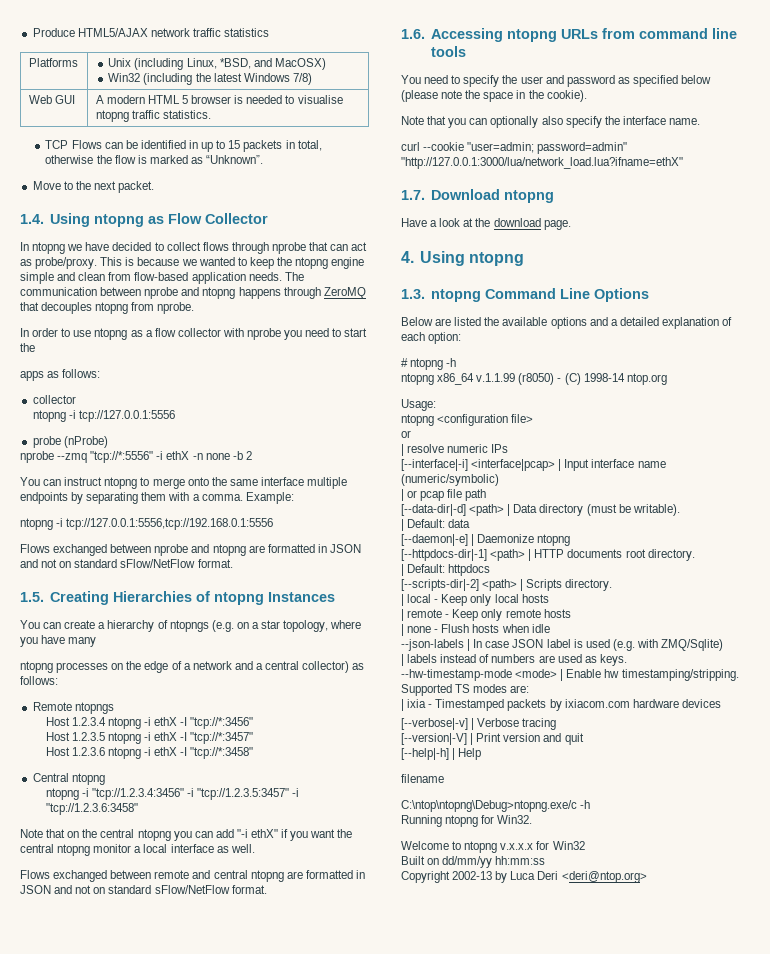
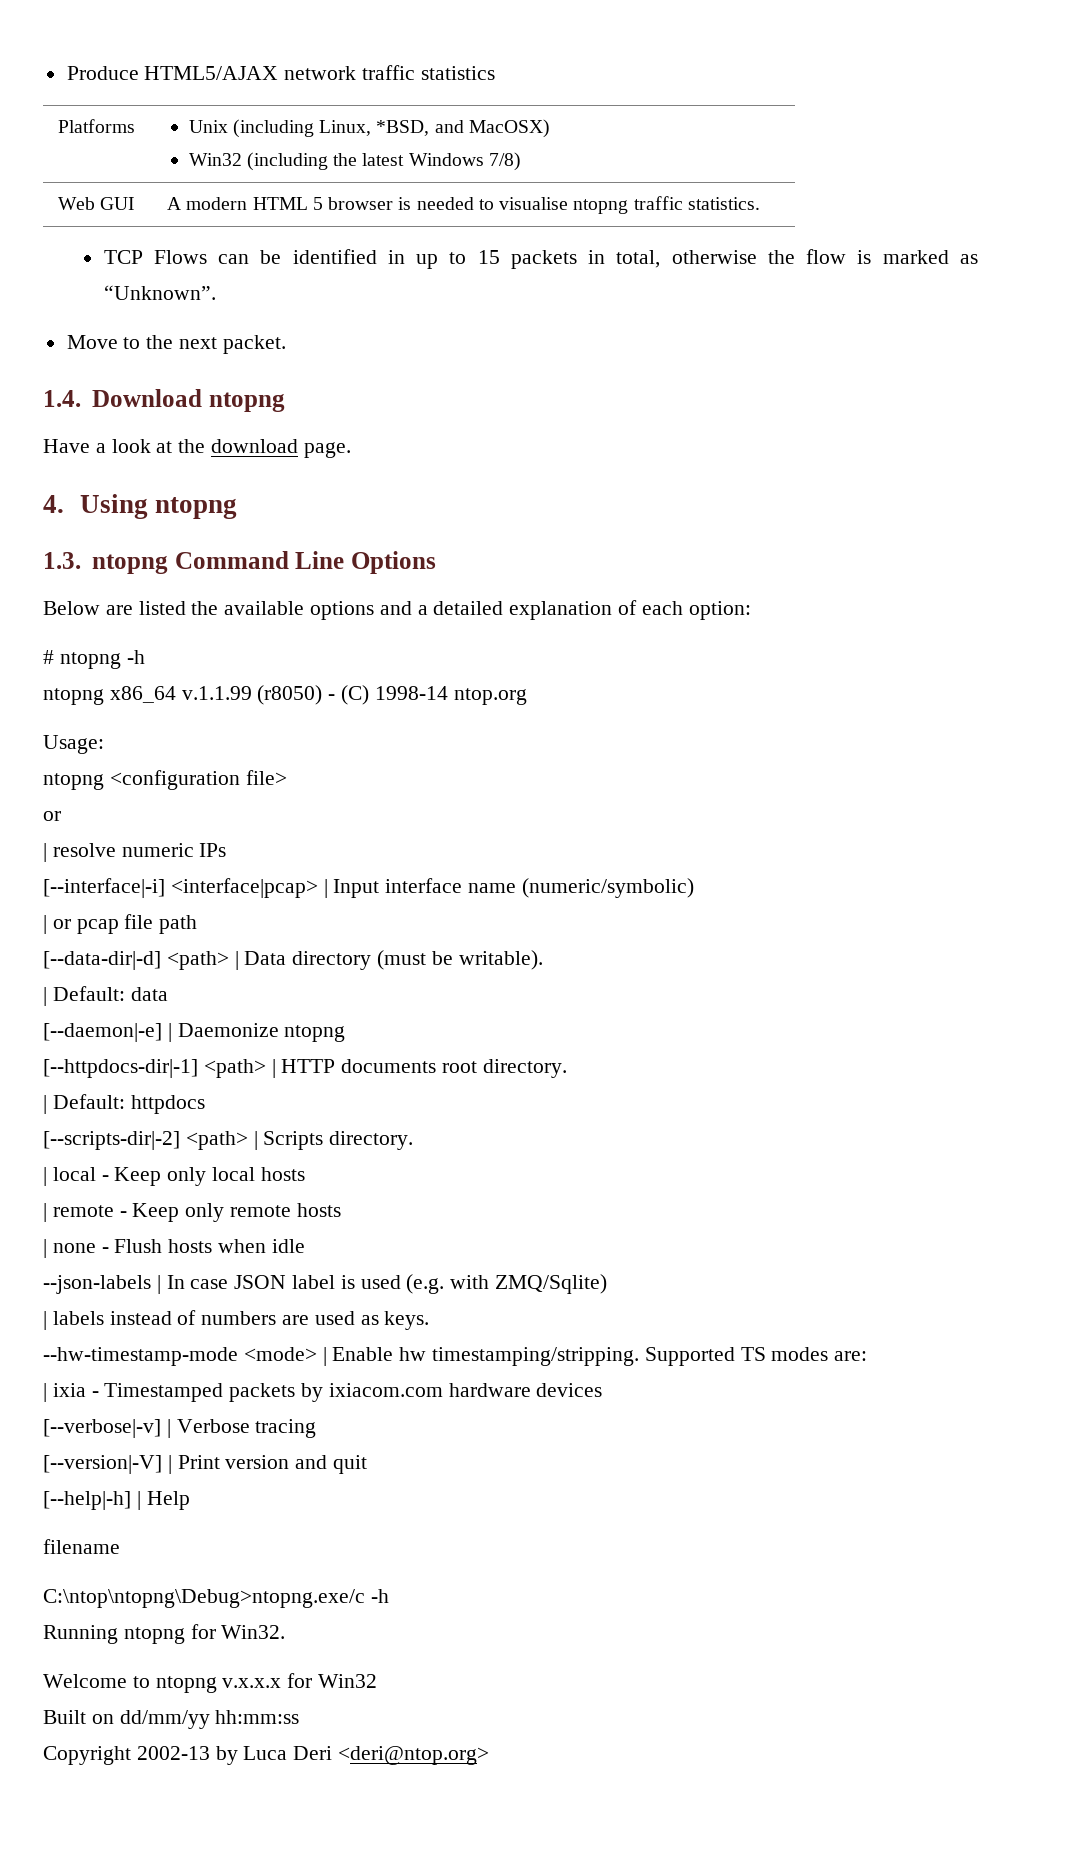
[49,213,268,227] [20,242,368,254] [20,257,365,269] [20,272,304,284] [20,287,366,299] [20,302,195,314] [20,328,368,340] [20,343,35,352] [20,369,101,381] [32,395,76,404] [32,410,176,422] [32,436,108,448] [20,451,252,463] [20,477,348,489] [20,492,294,504] [20,518,274,530] [20,544,361,556] [20,559,233,568] [20,591,335,605] [20,620,362,632] [20,635,97,647] [20,661,365,673] [20,676,58,685] [32,702,114,714] [45,717,254,729] [45,732,254,744] [45,747,254,759] [32,773,105,785] [45,788,300,800] [45,803,138,815] [20,829,353,841] [20,844,255,856] [20,870,365,882] [20,885,267,894] [401,28,737,42] [430,46,466,57] [401,75,712,87] [401,90,587,102] [401,116,700,128] [401,142,628,154] [401,157,683,169] [401,190,425,200] Using ntopng as Flow Collector // In ntopng we have decided to collect flows through nprobe that can act as probe/proxy. This is because we wanted to keep the ntopng engine simple and clean from flow-based application needs. The communication between nprobe and ntopng happens through ZeroMQ that decouples ntopng from nprobe. // In order to use ntopng as a flow collector with nprobe you need to start the // apps as follows: // collector // ntopng -i tcp://127.0.0.1:5556 // probe (nProbe) // nprobe --zmq "tcp://*:5556" -i ethX -n none -b 2 // You can instruct ntopng to merge onto the same interface multiple endpoints by separating them with a comma. Example: // ntopng -i tcp://127.0.0.1:5556,tcp://192.168.0.1:5556 // Flows exchanged between nprobe and ntopng are formatted in JSON and not on standard sFlow/NetFlow format. // 1.5. Creating Hierarchies of ntopng Instances // You can create a hierarchy of ntopngs (e.g. on a star topology, where you have many // ntopng processes on the edge of a network and a central collector) as follows: // Remote ntopngs // Host 1.2.3.4 ntopng -i ethX -I "tcp://*:3456" // Host 1.2.3.5 ntopng -i ethX -I "tcp://*:3457" // Host 1.2.3.6 ntopng -i ethX -I "tcp://*:3458" // Central ntopng // ntopng -i "tcp://1.2.3.4:3456" -i "tcp://1.2.3.5:3457" -i "tcp://1.2.3.6:3458" // Note that on the central ntopng you can add "-i ethX" if you want the central ntopng monitor a local interface as well. // Flows exchanged between remote and central ntopng are formatted in JSON and not on standard sFlow/NetFlow format. // 1.6. Accessing ntopng URLs from command line tools // You need to specify the user and password as specified below (please note the space in the cookie). // Note that you can optionally also specify the interface name. // curl --cookie "user=admin; password=admin" "http://127.0.0.1:3000/lua/network_load.lua?ifname=ethX" // 1.7. -> (81, 398) none

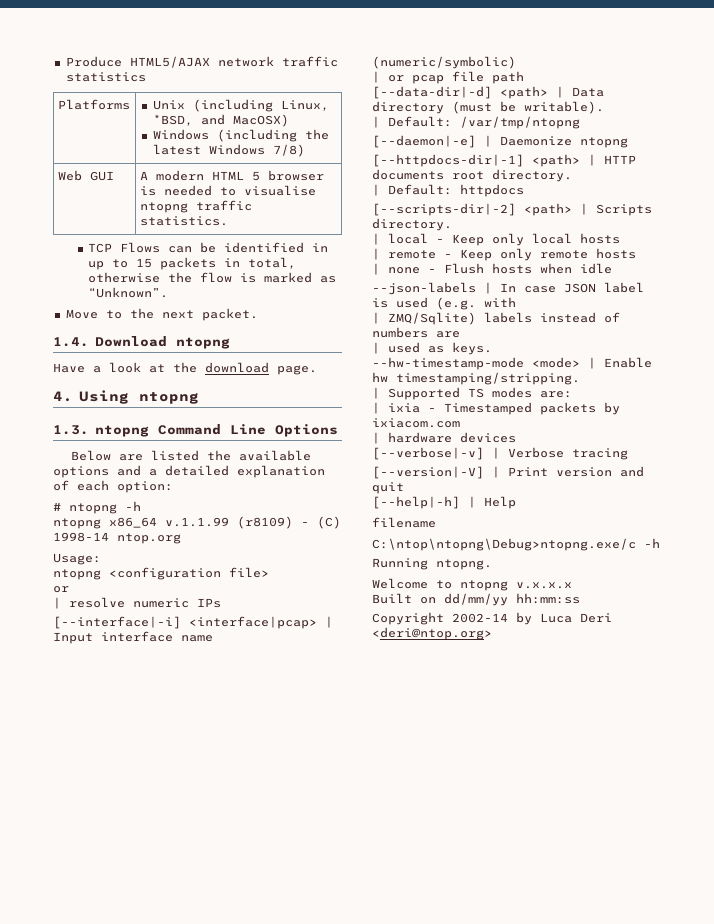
[188,153,242,166] Win32 -> [152,129,209,140] Windows
[257,685,323,705] (r8050) -> [237,516,293,529] (r8109)
[130,987,168,1001] data -> [460,116,580,129] /var/tmp/ntopng
[495,1274,608,1294] [43,1311,47,1330] ZMQ/Sqlite) // | -> [372,312,476,325] // | ZMQ/Sqlite)
(310, 1320) none -> [372,342,380,354] // |
(640, 1356) none -> [372,387,380,399] // |
(443, 1390) none -> [372,432,380,444] // |
[123,1624,286,1644] ntopng for Win32. -> [436,559,492,570] ntopng.
[287,1673,378,1688] for Win32 -> (572, 585) none
[136,1746,210,1760] 2002-13 -> [452,613,508,623] 2002-14

